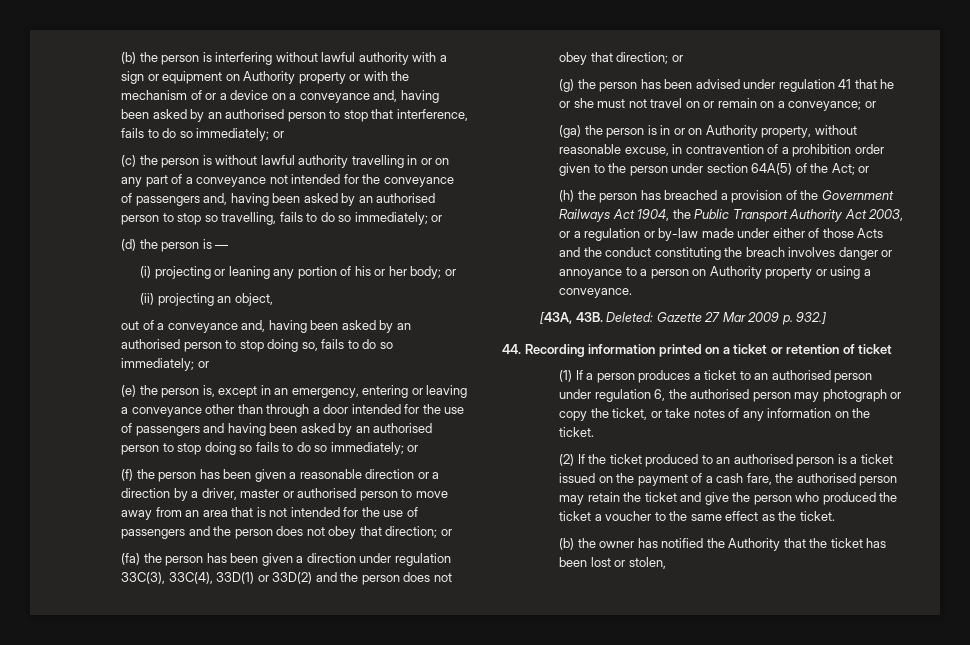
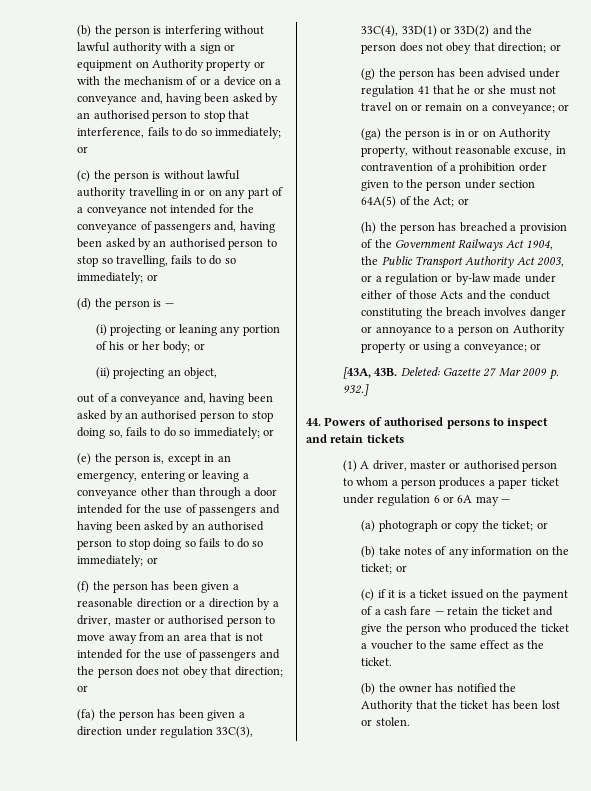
[559,288,633,298] conveyance. -> [463,343,542,353] conveyance; or
[524,344,893,357] [559,370,873,383] [559,389,820,402] Recording information printed on a ticket or retention of ticket // (1) If a person produces a ticket to an authorised person under regulation 6, the authorised person may -> [324,417,549,429] [306,434,404,443] [342,460,558,472] [342,477,559,489] [342,494,511,506] [361,520,376,532] Powers of authorised persons to inspect and retain tickets // (1) A driver, master or authorised person to whom a person produces a paper ticket under regulation 6 or 6A may — // (a)
[612,408,662,420] ticket, or -> [502,520,548,531] [361,546,376,558] ticket; or // (b)
[559,427,595,437] [559,454,835,467] ticket. // (2) If the ticket produced to an authorised person -> [361,563,407,574] [361,589,396,601] ticket; or // (c) if it
[746,473,898,486] [559,495,585,505] fare, the authorised person may -> [410,606,444,615] fare —
[628,557,666,569] stolen, -> [375,717,410,726] stolen.

